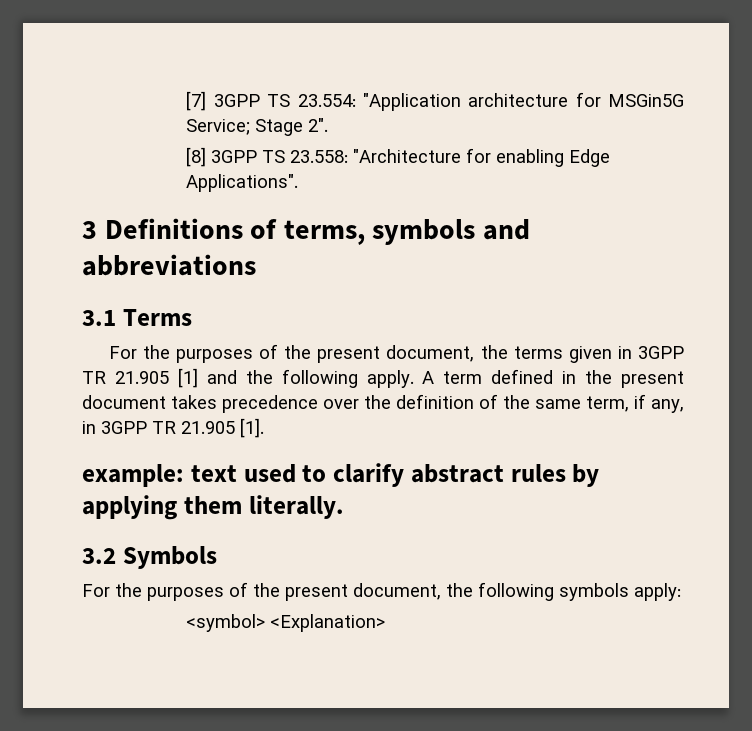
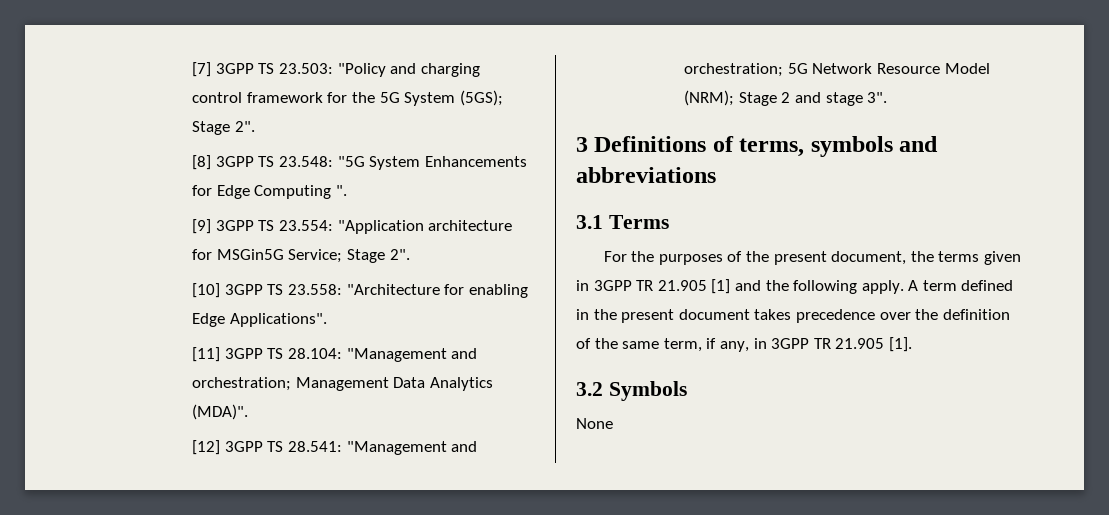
(291, 100) none -> [278,63,480,77] [192,90,503,106] [192,121,255,135] [192,155,527,170] [192,185,347,199] [192,219,275,234] 23.503: "Policy and charging control framework for the 5G System (5GS); Stage 2". // [8] 3GPP TS 23.548: "5G System Enhancements for Edge Computing ". // [9] 3GPP TS
[186,147,207,167] [8] -> [192,283,221,298] [10]
(299, 183) none -> [192,347,478,362] [192,377,493,391] [192,404,249,420] [192,440,478,455] [684,63,990,77] [684,90,888,106] // [11] 3GPP TS 28.104: "Management and orchestration; Management Data Analytics (MDA)". // [12] 3GPP TS 28.541: "Management and orchestration; 5G Network Resource Model (NRM); Stage 2 and stage 3".
[82,463,600,487] [82,495,344,520] [82,546,217,569] [82,582,681,601] [186,614,386,632] example: text used to clarify abstract rules by applying them literally. // 3.2 Symbols // For the purposes of the present document, the following symbols apply: // <symbol> <Explanation> -> [576,381,687,401] [576,418,613,429] 3.2 Symbols // None

